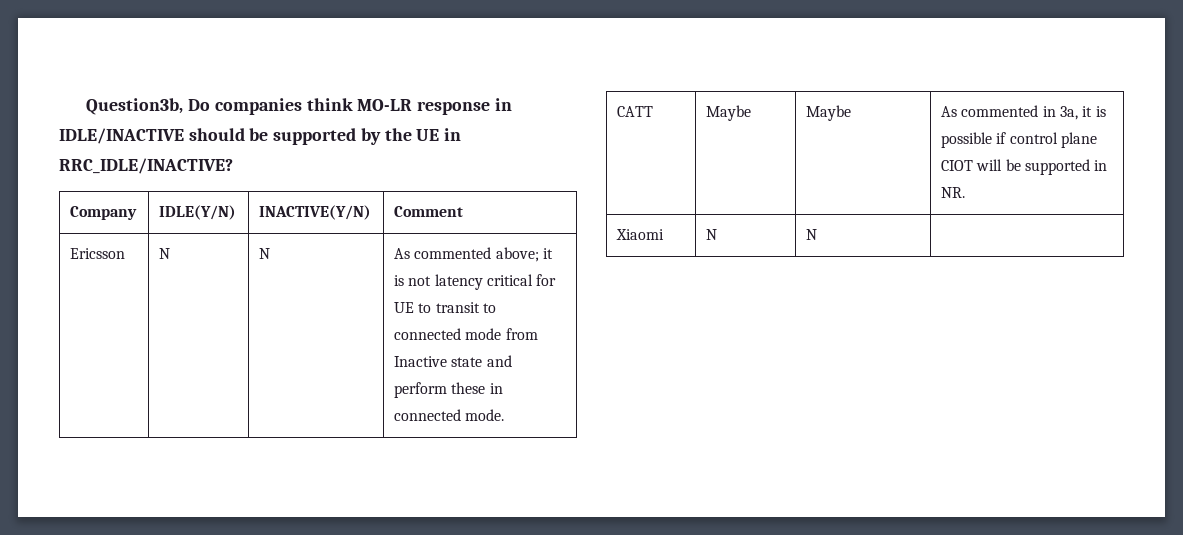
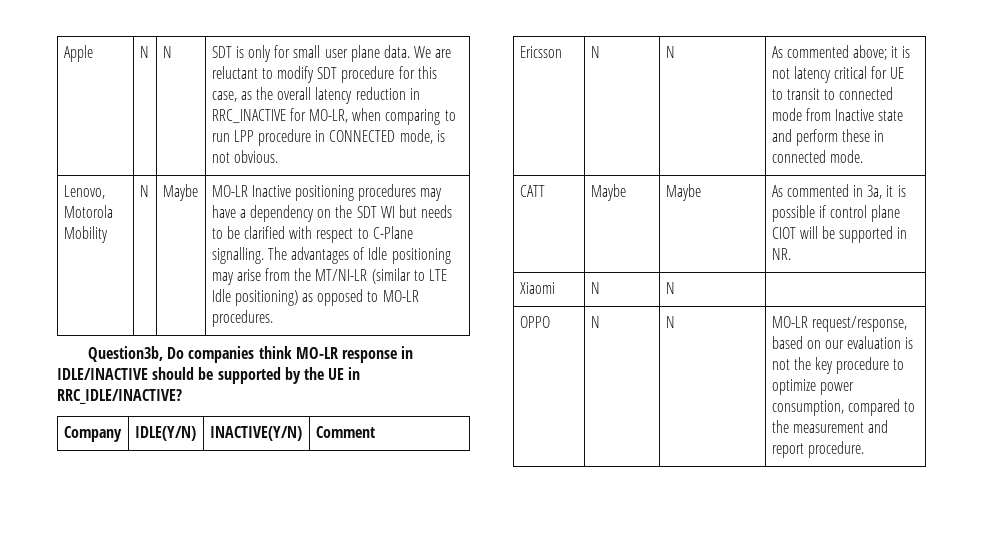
(86, 106) none -> [63,45,93,62] [139,46,149,58] [162,46,172,58] [211,45,452,62] [211,66,437,83] [211,87,420,104] [211,108,456,125] [211,129,445,146] [211,150,278,163] [63,185,105,199] [63,205,113,218] [63,226,108,243] [139,185,149,197] [162,184,198,201] [211,184,443,201] [211,205,453,222] [211,226,413,243] [211,247,451,264] [211,268,447,285] [211,289,419,306] [211,310,273,327] Apple | N | N | SDT is only for small user plane data. We are reluctant to modify SDT procedure for this case, as the overall latency reduction in RRC_INACTIVE for MO-LR, when comparing to run LPP procedure in CONNECTED mode, is not obvious. // Lenovo, Motorola Mobility | N | Maybe | MO-LR Inactive positioning procedures may have a dependency on the SDT WI but needs to be clarified with respect to C-Plane signalling. The advantages of Idle positioning may arise from the MT/NI-LR (similar to LTE Idle positioning) as opposed to MO-LR procedures. //
(818, 234) none -> [519,316,550,328] [590,316,600,328] [665,316,675,328] [771,316,907,332] [771,336,914,349] [771,357,905,374] [771,379,854,395] [771,399,915,416] [771,420,888,433] [771,441,864,458] // OPPO | N | N | MO-LR request/response, based on our evaluation is not the key procedure to optimize power consumption, compared to the measurement and report procedure.

